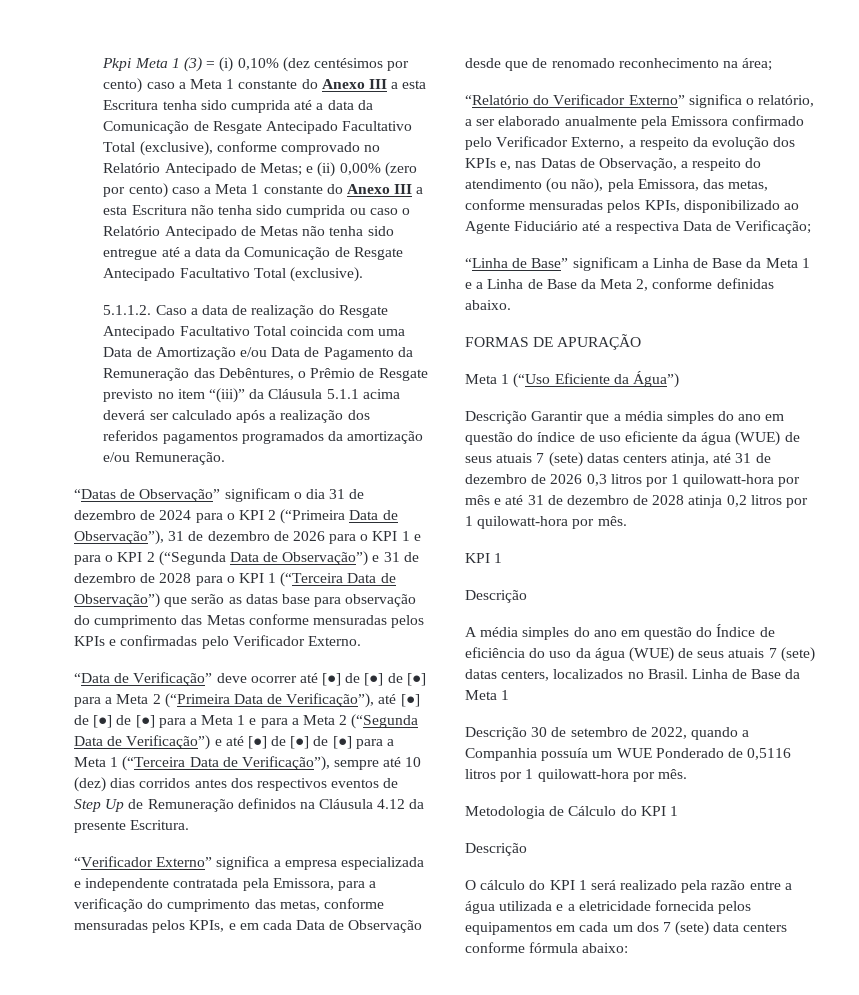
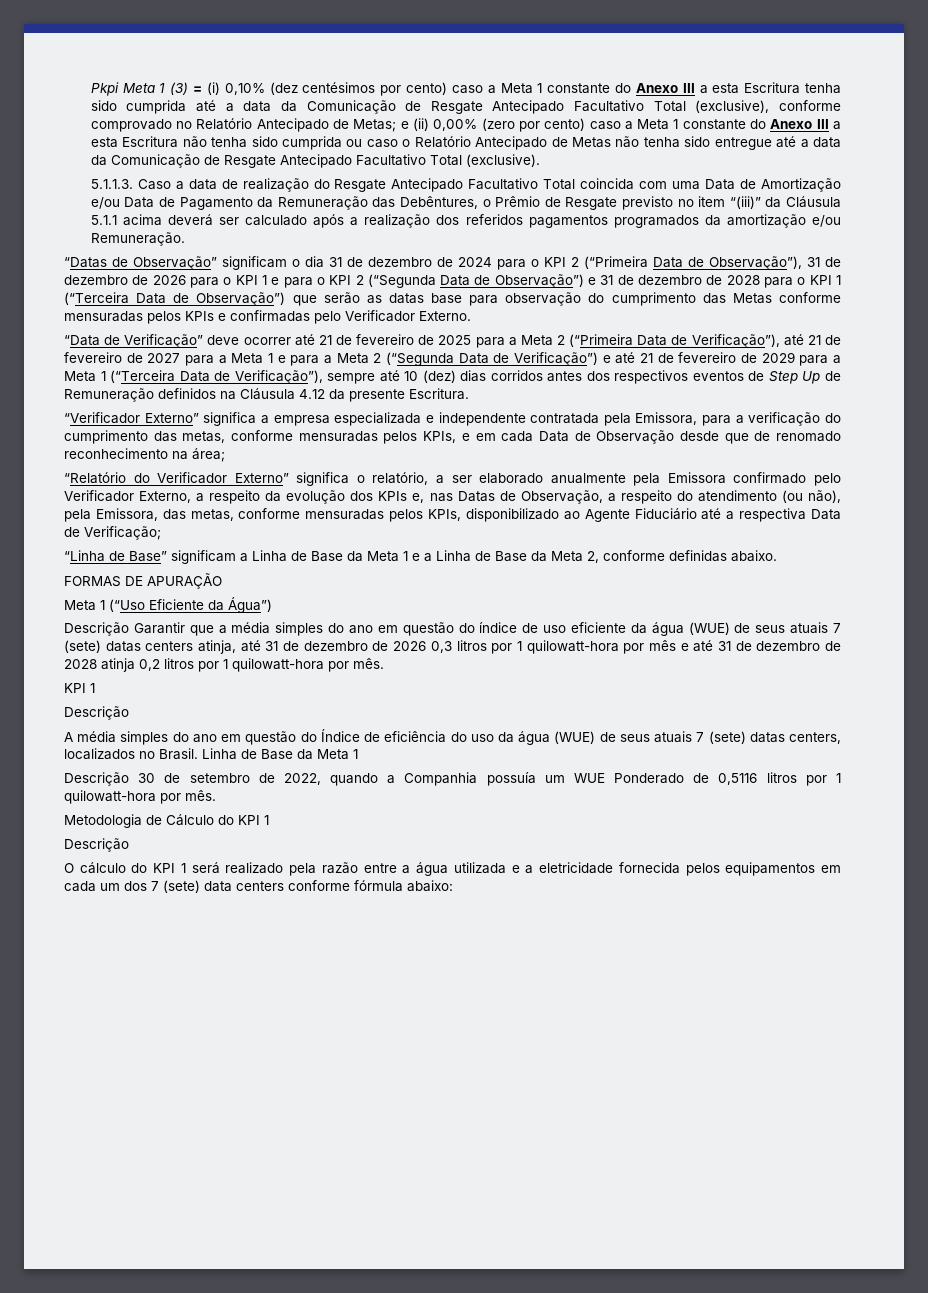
[103,305,152,315] 5.1.1.2. -> [90,179,133,189] 5.1.1.3.
[322,673,426,686] [●] de [●] de [●] -> [318,334,472,345] 21 de fevereiro de 2025
[400,694,420,707] [74,715,155,728] [●] de [●] de [●] -> [807,335,841,345] [64,352,181,363] 21 de fevereiro de 2027
[247,736,352,749] [●] de [●] de [●] -> [639,352,795,363] 21 de fevereiro de 2029

